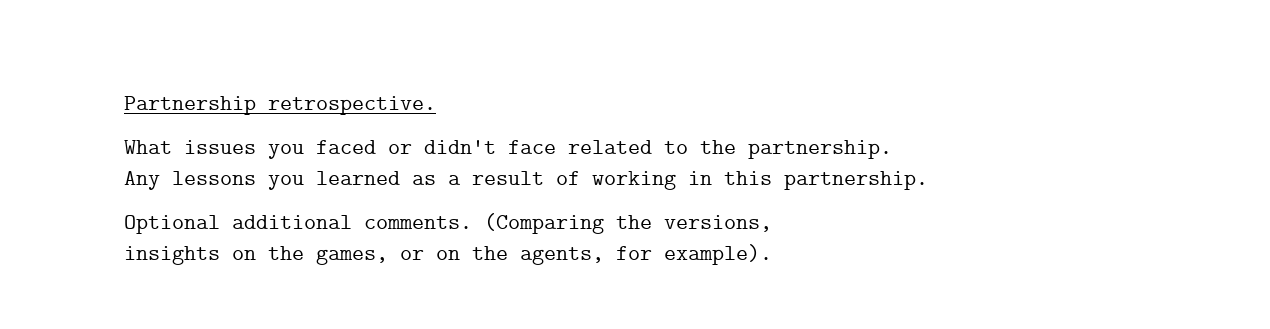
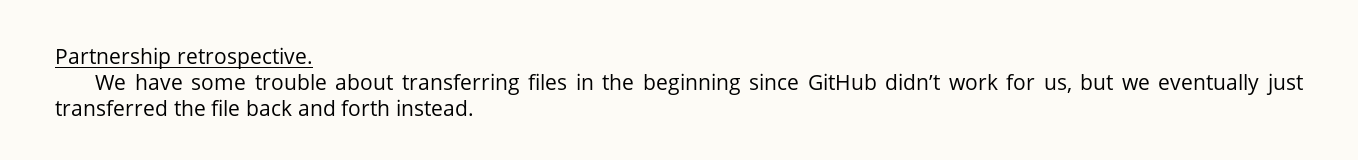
[124,140,892,159] [124,171,928,190] [124,213,772,234] [124,244,772,265] What issues you faced or didn't face related to the partnership. // Any lessons you learned as a result of working in this partnership. // Optional additional comments. (Comparing the versions, // insights on the games, or on the agents, for example). -> [95,73,1303,95] [55,99,475,116] We have some trouble about transferring files in the beginning since GitHub didn’t work for us, but we eventually just transferred the file back and forth instead.

